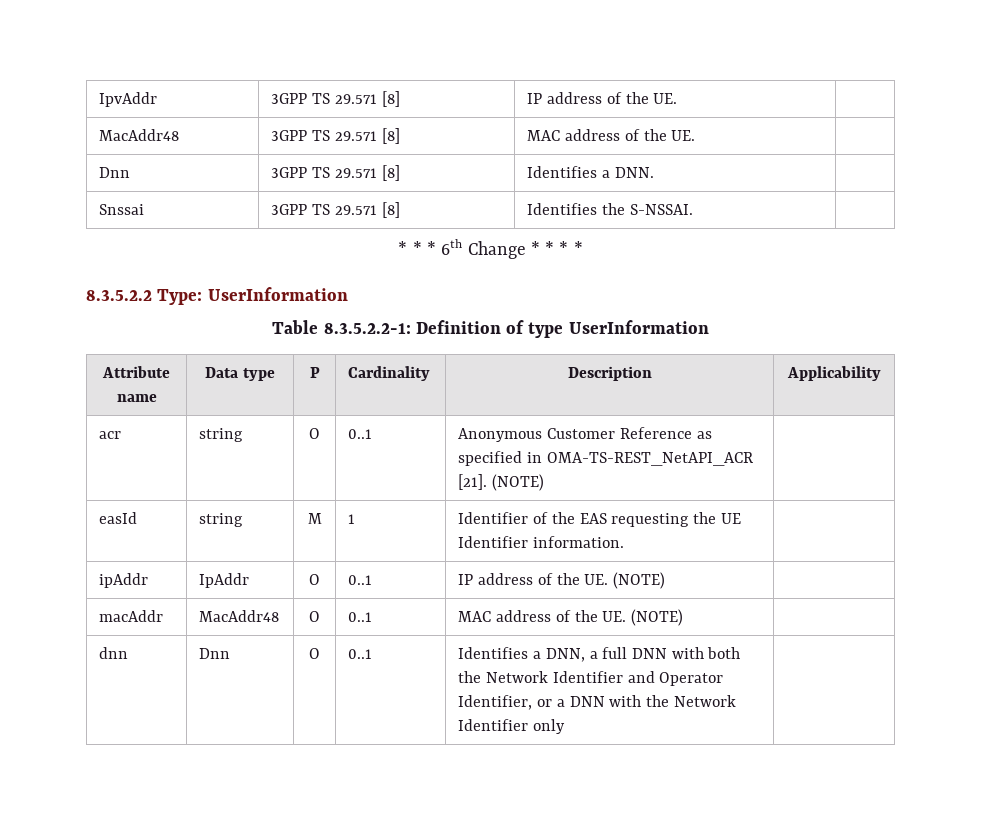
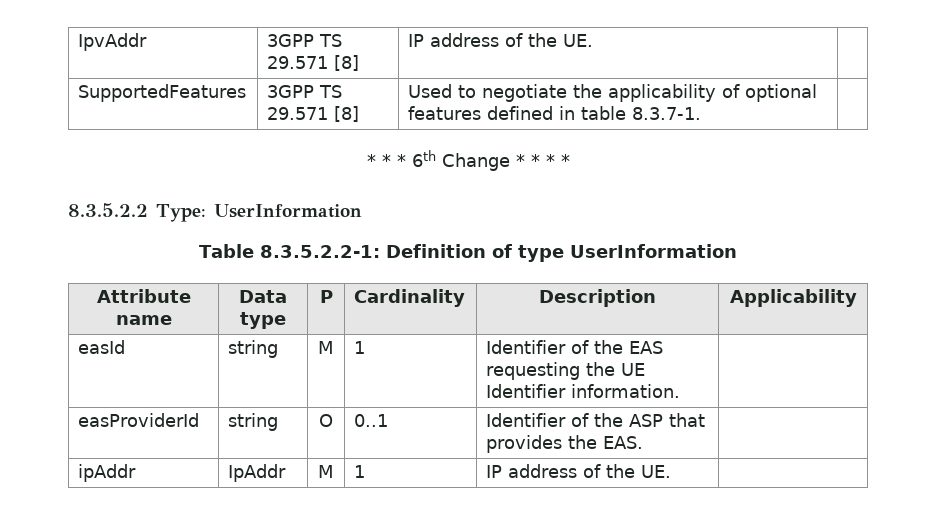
[99,129,180,141] [271,128,400,144] [527,129,696,141] [99,167,131,178] [271,165,400,181] [527,166,654,178] [99,204,145,215] [271,202,400,218] [527,203,693,215] MacAddr48 | 3GPP TS 29.571 [8] | MAC address of the UE. | // Dnn | 3GPP TS 29.571 [8] | Identifies a DNN. | // Snssai | 3GPP TS 29.571 [8] | Identifies the S-NSSAI. -> [78,84,247,102] [267,85,343,98] [267,106,360,122] [408,84,818,102] [408,106,702,120] SupportedFeatures | 3GPP TS 29.571 [8] | Used to negotiate the applicability of optional features defined in table 8.3.7-1.
[99,431,122,439] [199,428,244,442] [309,428,320,439] [348,429,373,439] [458,427,712,442] [458,451,753,466] [458,474,545,491] // acr | string | O | 0..1 | Anonymous Customer Reference as specified in OMA-TS-REST_NetAPI_ACR [21]. (NOTE) | -> (857, 298) none
(625, 542) none -> [78,413,200,427] [228,413,279,431] [319,414,333,427] [354,414,389,427] [486,413,706,427] [486,435,644,453] // easProviderId | string | O | 0..1 | Identifier of the ASP that provides the EAS. |
[309,574,320,585] [348,575,373,585] [458,572,665,589] [99,610,164,622] [199,610,280,622] [309,611,320,622] [348,612,373,622] [458,609,683,626] [99,647,129,659] [199,648,231,659] [309,648,320,659] [348,649,373,659] [458,647,741,662] [458,671,724,686] [458,695,736,710] [458,719,566,734] O | 0..1 | IP address of the UE. (NOTE) | // macAddr | MacAddr48 | O | 0..1 | MAC address of the UE. (NOTE) | // dnn | Dnn | O | 0..1 | Identifies a DNN, a full DNN with both the Network Identifier and Operator Identifier, or a DNN with the Network Identifier only -> [318,465,334,478] [354,465,366,478] [486,464,672,478] M | 1 | IP address of the UE.

